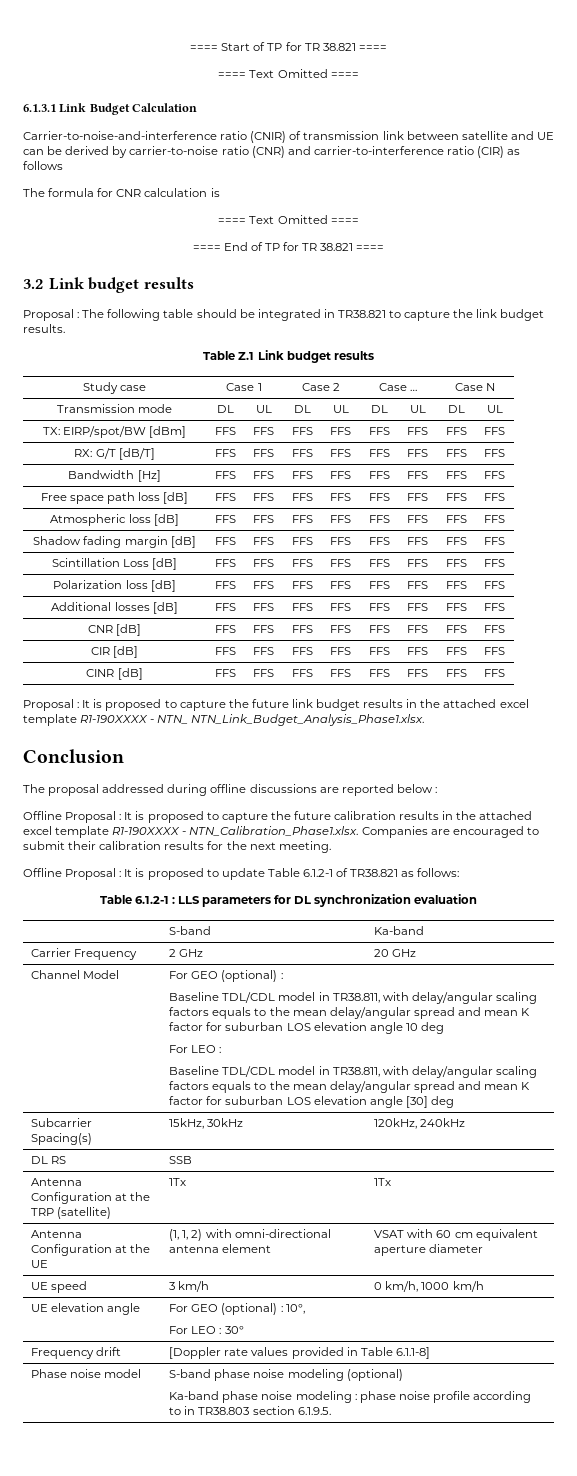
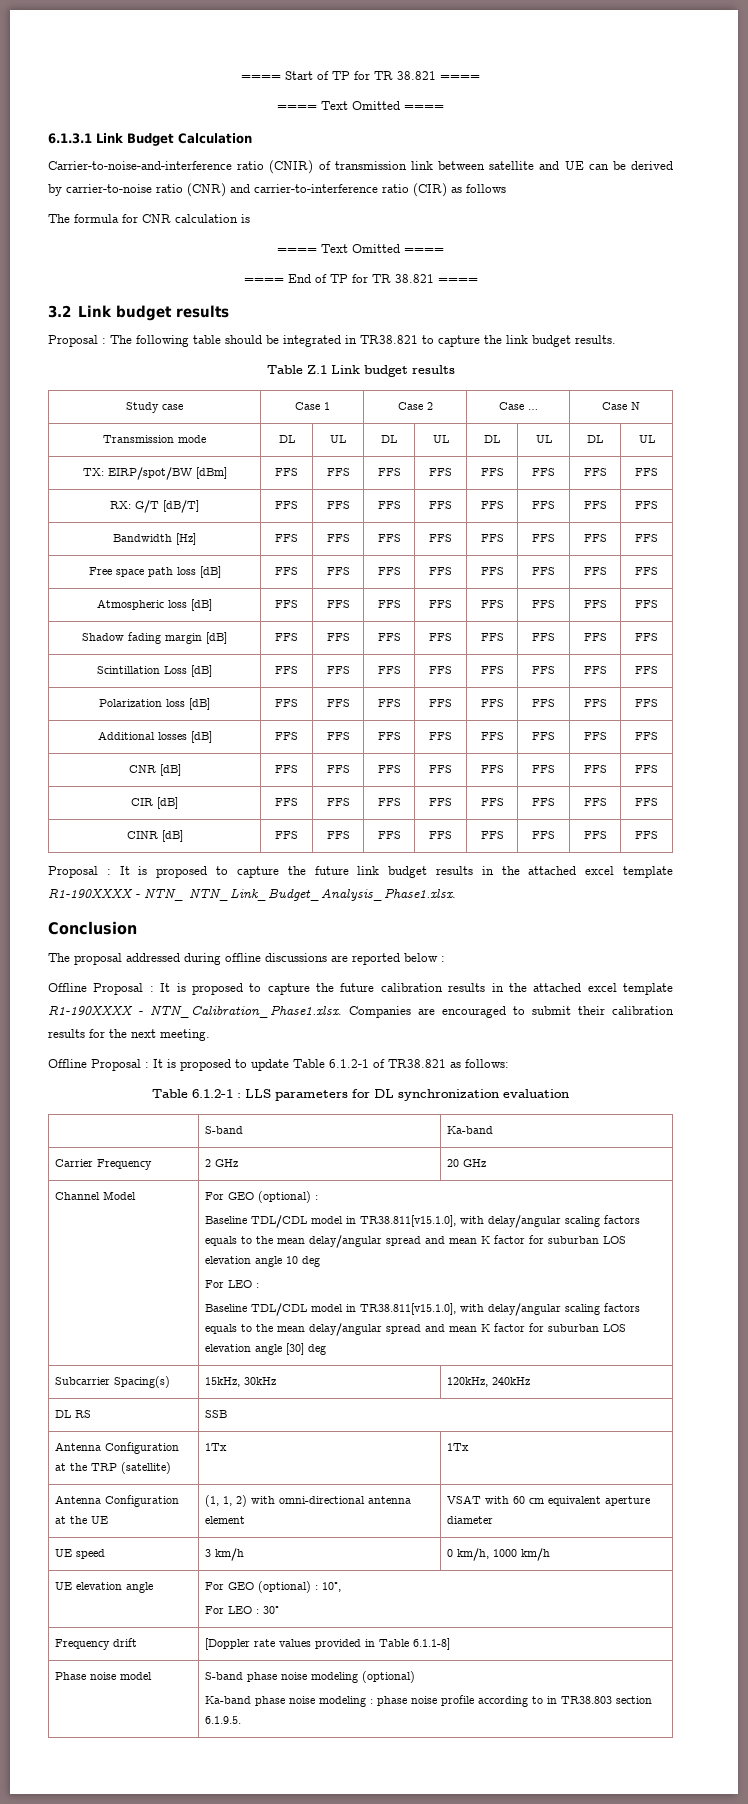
[332,993,380,1003] TR38.811, -> [360,1215,457,1227] TR38.811[v15.1.0],
[332,1067,380,1077] TR38.811, -> [360,1303,457,1315] TR38.811[v15.1.0],

